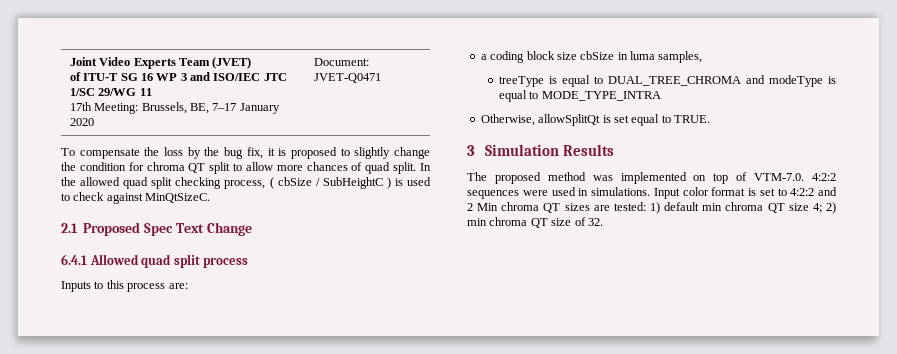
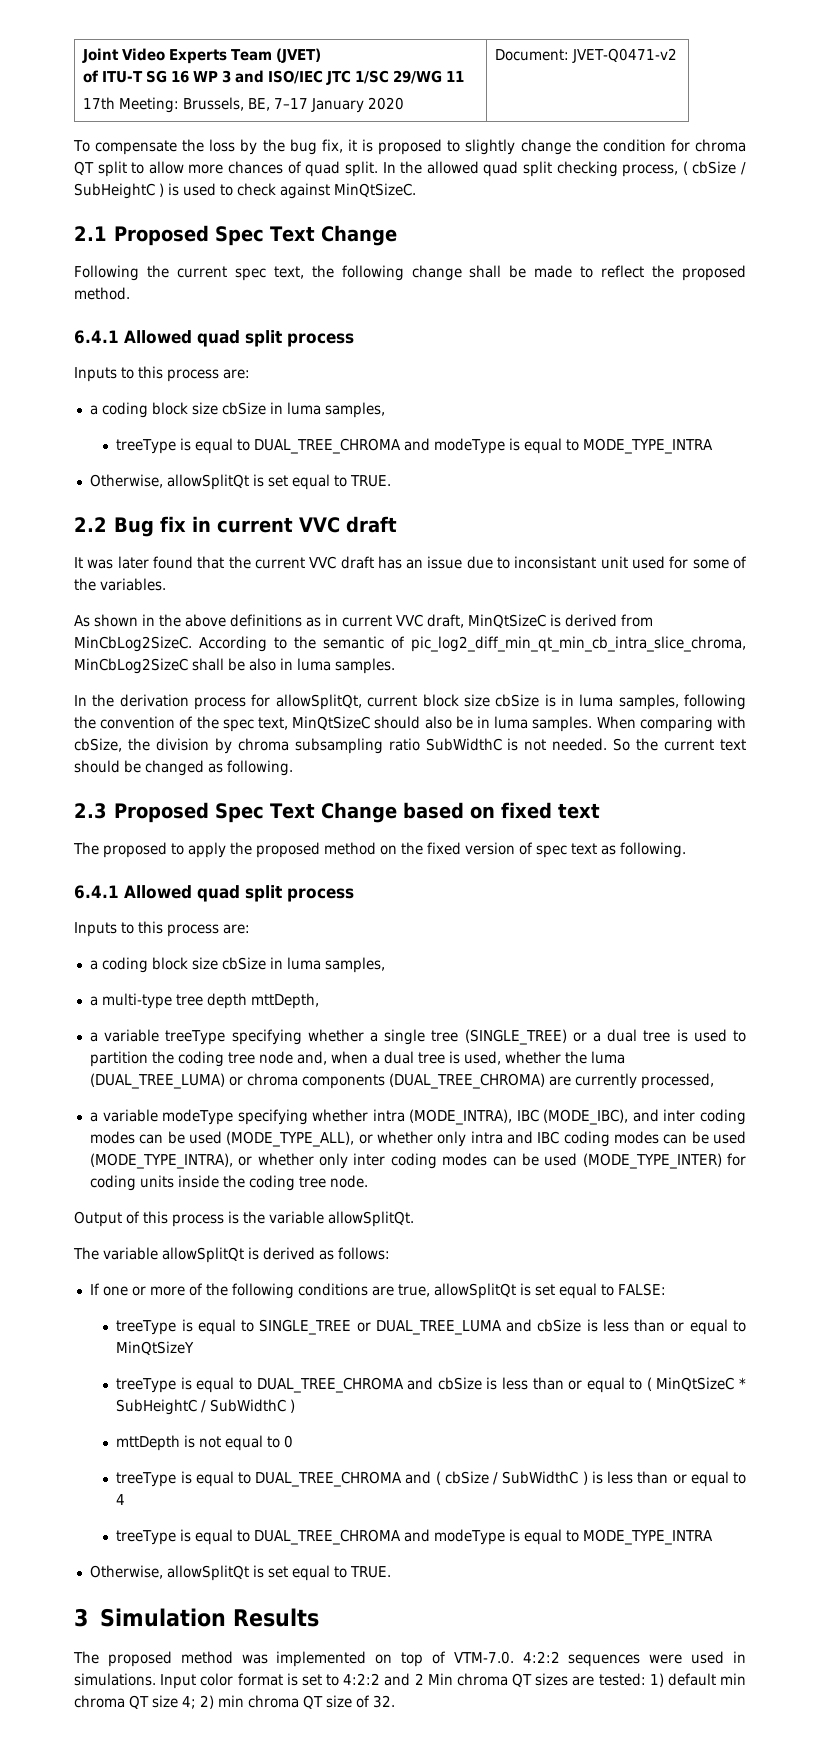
[313,73,381,83] JVET-Q0471 -> [572,48,678,63] JVET-Q0471-v2
(252, 229) none -> [74,265,747,281] [74,287,130,300] // Following the current spec text, the following change shall be made to reflect the proposed method.
(710, 119) none -> [74,516,398,537] [74,556,747,569] [74,578,166,591] [74,614,653,628] [74,636,746,652] [74,658,395,674] [74,694,746,710] [74,716,746,732] [74,738,747,754] [74,760,293,776] [74,802,601,823] [73,842,686,858] [74,885,354,902] [74,921,250,937] [89,957,385,973] [89,993,319,1009] [89,1029,746,1045] [89,1051,625,1067] [89,1073,714,1089] [89,1109,746,1125] [89,1131,746,1147] [89,1153,747,1169] [89,1175,368,1191] [74,1211,414,1227] [73,1247,390,1263] [89,1283,666,1299] [116,1319,746,1335] [116,1341,195,1355] [116,1377,746,1393] [116,1399,296,1415] [116,1435,294,1451] [116,1471,746,1487] [116,1494,126,1505] [116,1529,714,1545] [89,1565,391,1581] // 2.2 Bug fix in current VVC draft // It was later found that the current VVC draft has an issue due to inconsistant unit used for some of the variables. // As shown in the above definitions as in current VVC draft, MinQtSizeC is derived from MinCbLog2SizeC. According to the semantic of pic_log2_diff_min_qt_min_cb_intra_slice_chroma, MinCbLog2SizeC shall be also in luma samples. // In the derivation process for allowSplitQt, current block size cbSize is in luma samples, following the convention of the spec text, MinQtSizeC should also be in luma samples. When comparing with cbSize, the division by chroma subsampling ratio SubWidthC is not needed. So the current text should be changed as following. // 2.3 Proposed Spec Text Change based on fixed text // The proposed to apply the proposed method on the fixed version of spec text as following. // 6.4.1 Allowed quad split process // Inputs to this process are: // a coding block size cbSize in luma samples, // a multi-type tree depth mttDepth, // a variable treeType specifying whether a single tree (SINGLE_TREE) or a dual tree is used to partition the coding tree node and, when a dual tree is used, whether the luma (DUAL_TREE_LUMA) or chroma components (DUAL_TREE_CHROMA) are currently processed, // a variable modeType specifying whether intra (MODE_INTRA), IBC (MODE_IBC), and inter coding modes can be used (MODE_TYPE_ALL), or whether only intra and IBC coding modes can be used (MODE_TYPE_INTRA), or whether only inter coding modes can be used (MODE_TYPE_INTER) for coding units inside the coding tree node. // Output of this process is the variable allowSplitQt. // The variable allowSplitQt is derived as follows: // If one or more of the following conditions are true, allowSplitQt is set equal to FALSE: // treeType is equal to SINGLE_TREE or DUAL_TREE_LUMA and cbSize is less than or equal to MinQtSizeY // treeType is equal to DUAL_TREE_CHROMA and cbSize is less than or equal to ( MinQtSizeC * SubHeightC / SubWidthC ) // mttDepth is not equal to 0 // treeType is equal to DUAL_TREE_CHROMA and ( cbSize / SubWidthC ) is less than or equal to 4 // treeType is equal to DUAL_TREE_CHROMA and modeType is equal to MODE_TYPE_INTRA // Otherwise, allowSplitQt is set equal to TRUE.

